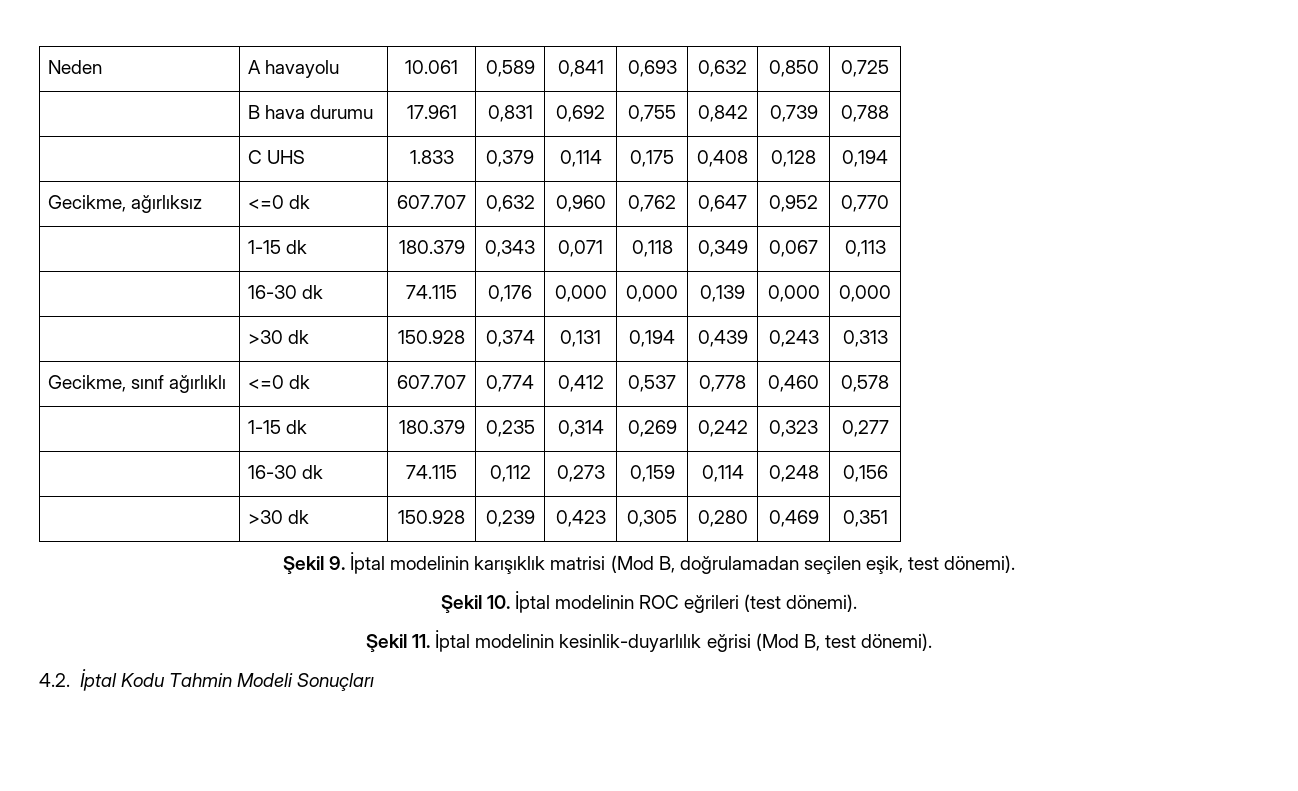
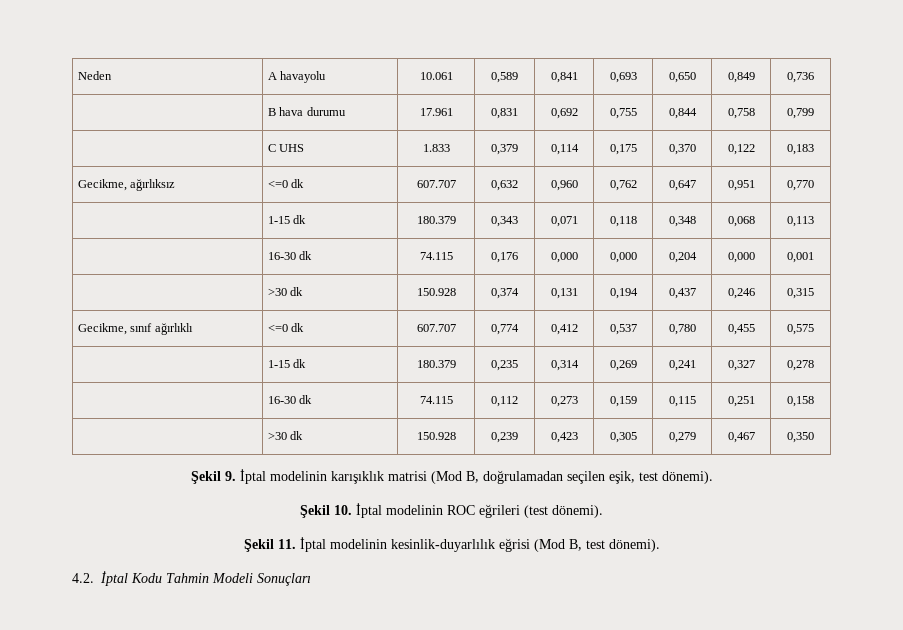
[698,60,747,77] [768,60,819,77] [841,60,889,77] 0,632 | 0,850 | 0,725 -> [668,72,696,83] [727,72,755,83] [787,72,814,83] 0,650 | 0,849 | 0,736
[697,105,748,122] [769,105,818,122] [841,105,889,122] 0,842 | 0,739 | 0,788 -> [668,108,697,119] [727,108,755,119] [787,108,814,119] 0,844 | 0,758 | 0,799
[697,150,748,167] [771,150,816,167] [842,150,888,167] 0,408 | 0,128 | 0,194 -> [668,144,696,155] [727,144,755,155] [787,144,814,155] 0,370 | 0,122 | 0,183
[769,195,818,212] 0,952 -> [727,180,755,191] 0,951
[697,240,748,257] [769,240,818,257] 0,349 | 0,067 -> [668,216,696,227] [727,216,755,227] 0,348 | 0,068
[700,285,745,302] [767,285,820,302] [839,285,891,302] 0,139 | 0,000 | 0,000 -> [668,252,697,263] [727,252,755,263] [787,252,814,263] 0,204 | 0,000 | 0,001
[697,330,748,347] [768,330,819,347] [842,330,888,347] 0,439 | 0,243 | 0,313 -> [668,288,696,299] [727,288,755,299] [787,288,814,299] 0,437 | 0,246 | 0,315
[699,375,746,392] [768,375,819,392] [841,375,889,392] 0,778 | 0,460 | 0,578 -> [668,324,696,335] [727,324,755,335] [787,324,814,335] 0,780 | 0,455 | 0,575
[697,420,748,437] [769,420,818,437] [841,420,889,437] 0,242 | 0,323 | 0,277 -> [668,360,696,371] [727,360,755,371] [787,360,814,371] 0,241 | 0,327 | 0,278
[701,465,744,482] [768,465,819,482] [842,465,888,482] 0,114 | 0,248 | 0,156 -> [668,396,696,407] [727,396,755,407] [787,396,814,407] 0,115 | 0,251 | 0,158
[697,510,748,527] [768,510,819,527] [842,510,888,527] 0,280 | 0,469 | 0,351 -> [668,432,696,443] [727,432,755,443] [787,432,814,443] 0,279 | 0,467 | 0,350

